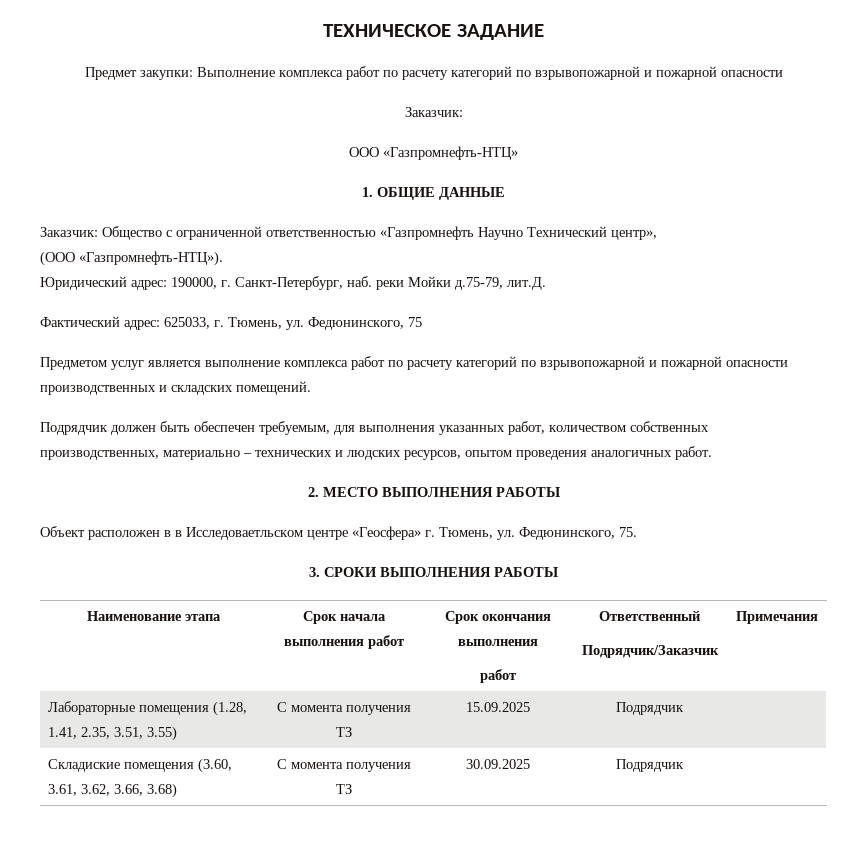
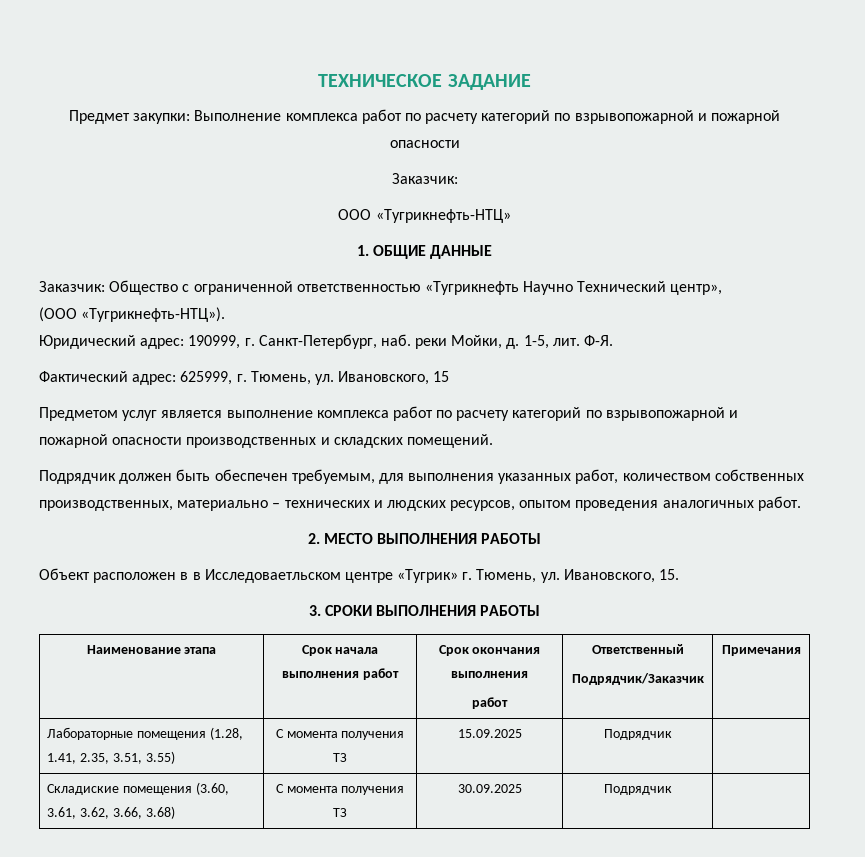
[383,146,518,160] «Газпромнефть-НТЦ» -> [375,209,511,223] «Тугрикнефть-НТЦ»
[380,226,474,240] «Газпромнефть -> [424,281,519,295] «Тугрикнефть
[79,251,223,266] «Газпромнефть-НТЦ»). -> [81,307,226,322] «Тугрикнефть-НТЦ»).
[171,277,217,289] 190000, -> [188,335,241,349] 190999,
[408,276,546,290] Мойки д.75-79, лит.Д. -> [451,335,614,349] Мойки, д. 1-5, лит. Ф-Я.
[164,317,422,330] 625033, г. Тюмень, ул. Федюнинского, 75 -> [180,371,450,385] 625999, г. Тюмень, ул. Ивановского, 15
[352,526,637,540] «Геосфера» г. Тюмень, ул. Федюнинского, 75. -> [397,569,680,583] «Тугрик» г. Тюмень, ул. Ивановского, 15.

